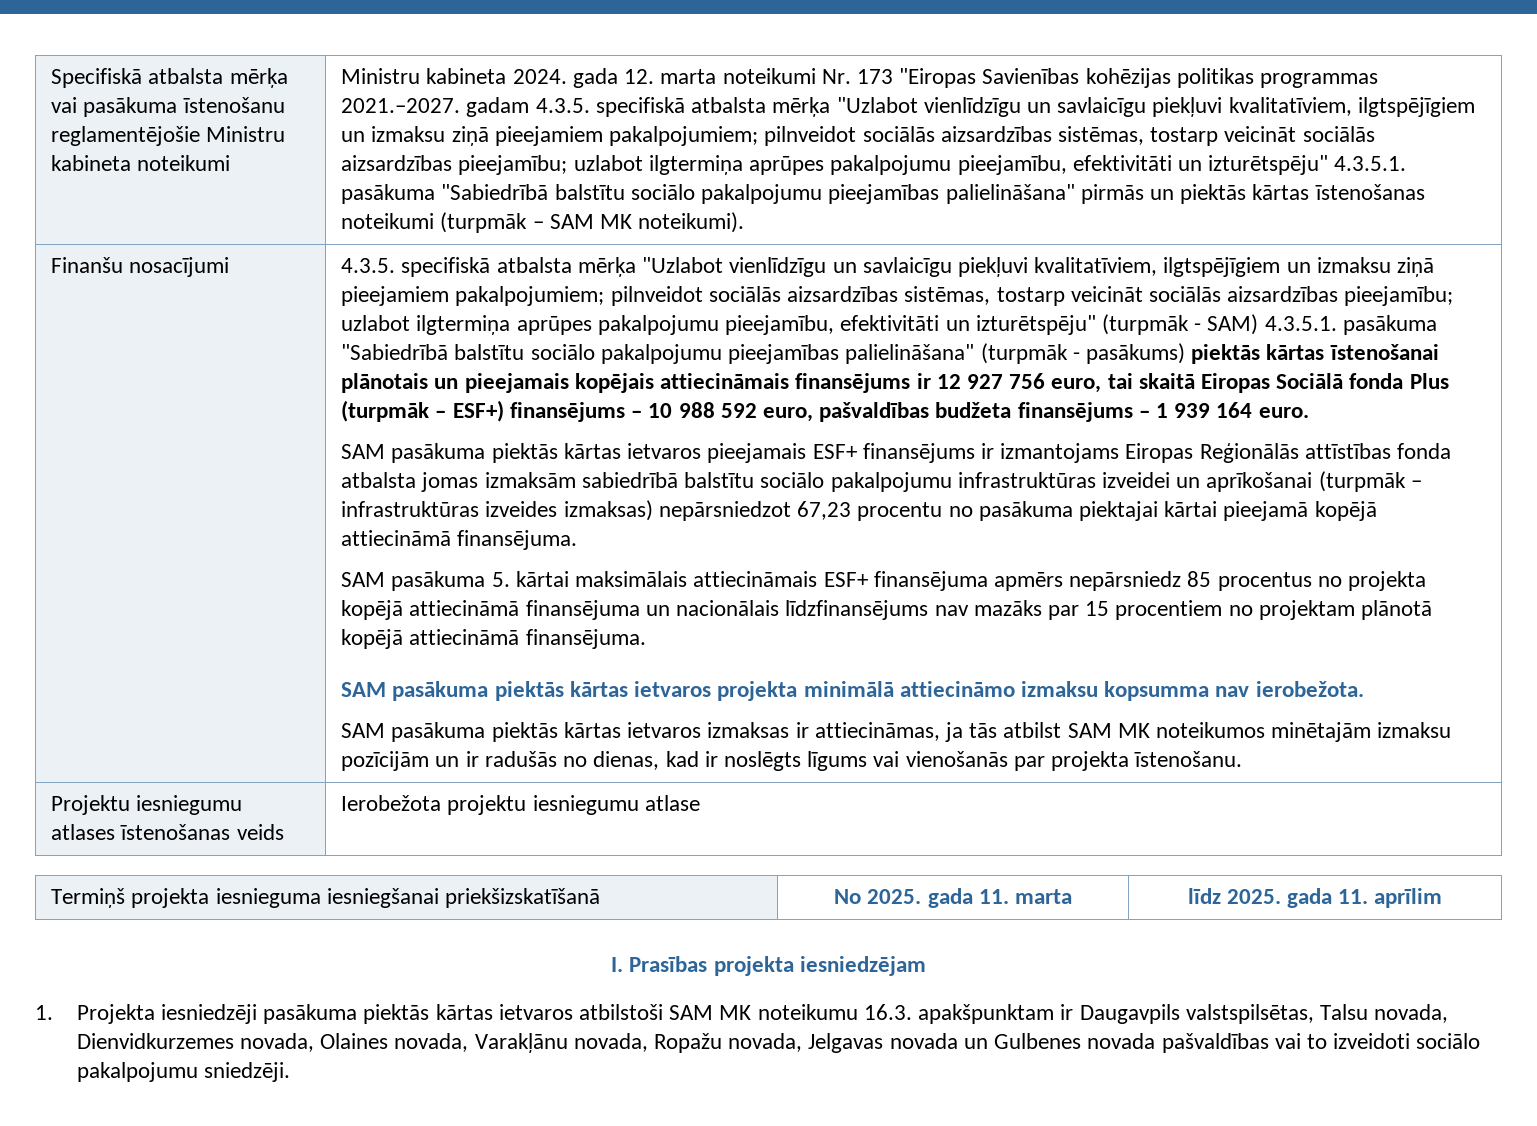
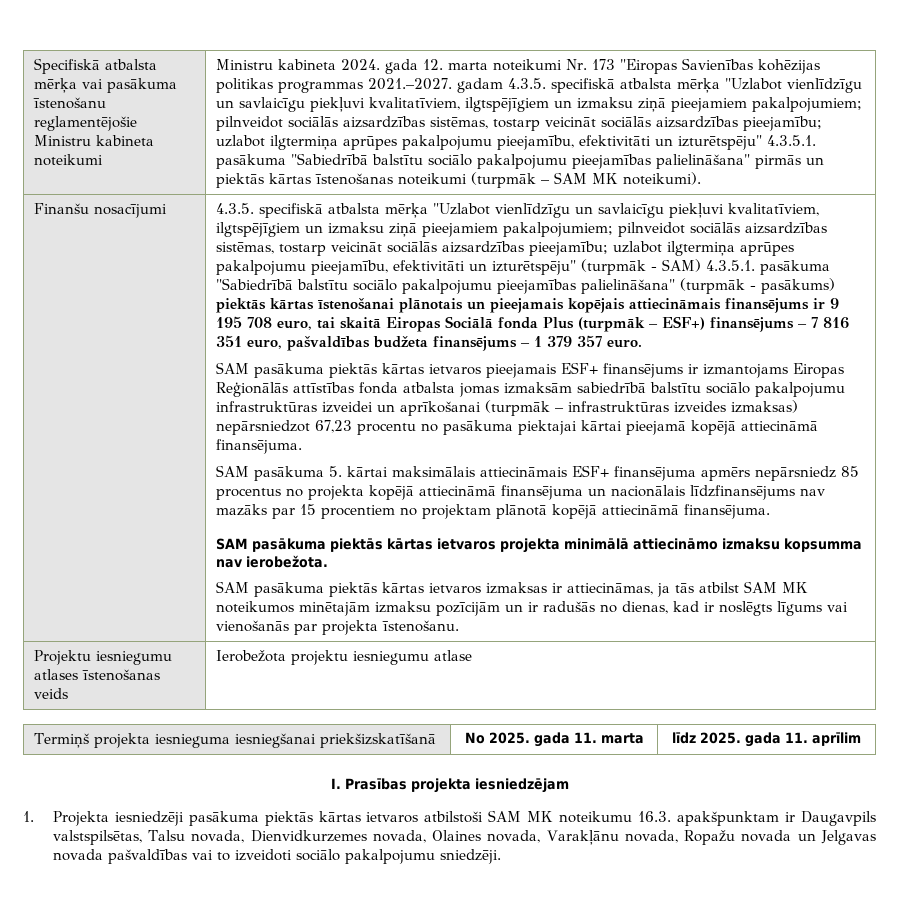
[936,373,1046,389] 12 927 756 -> [829,298,839,309] [215,316,272,328] 9 195 708
[648,402,757,418] 10 988 592 -> [810,317,849,329] [215,335,242,347] 7 816 351
[1174,402,1253,418] 939 164 -> [546,335,602,347] 379 357
[728,1033,884,1053] novada, Jelgavas -> (736, 837) none
[994,1033,1082,1049] Gulbenes -> [820,830,876,845] Jelgavas

